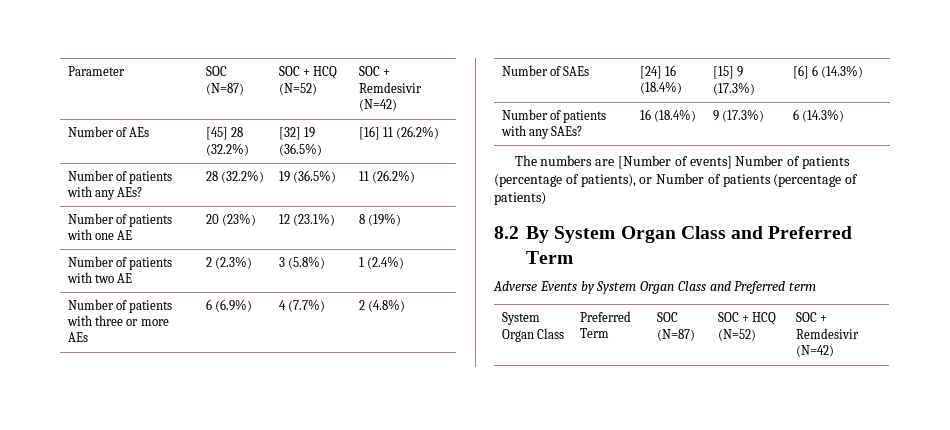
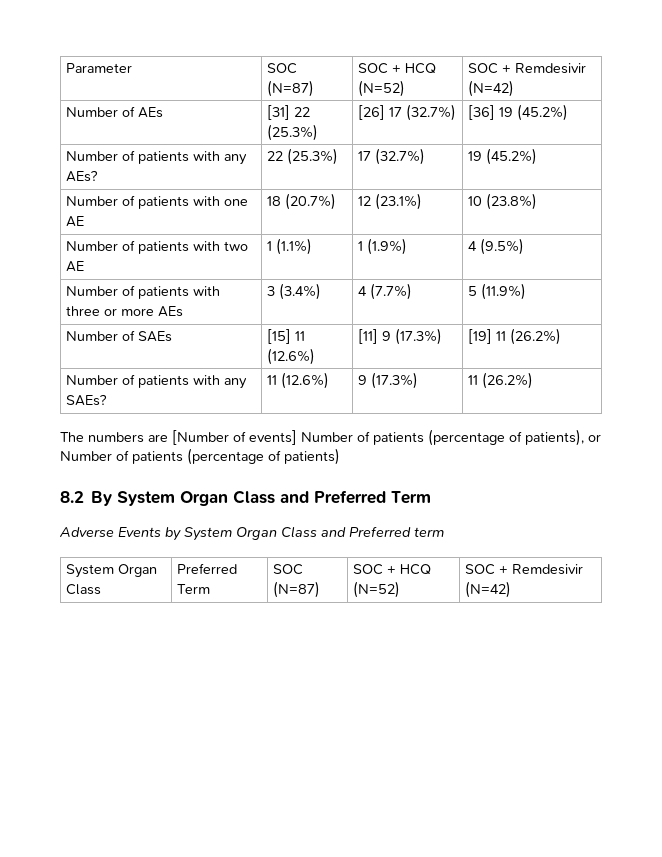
[205,127,244,140] [205,143,249,156] [278,127,316,140] [278,143,322,156] [358,126,440,140] [45] 28 (32.2%) | [32] 19 (36.5%) | [16] 11 (26.2%) -> [267,105,311,120] [267,124,319,141] [358,104,457,121] [468,104,569,121] [31] 22 (25.3%) | [26] 17 (32.7%) | [36] 19 (45.2%)
[205,170,265,183] [278,170,337,183] [358,170,416,183] 28 (32.2%) | 19 (36.5%) | 11 (26.2%) -> [267,148,339,165] [358,148,426,165] [468,148,538,165] 22 (25.3%) | 17 (32.7%) | 19 (45.2%)
[205,213,257,226] 20 (23%) -> [267,193,337,210] 18 (20.7%)
[358,213,402,226] 8 (19%) -> [468,193,538,210] 10 (23.8%)
[205,256,253,269] [278,256,326,269] [358,256,405,269] 2 (2.3%) | 3 (5.8%) | 1 (2.4%) -> [267,238,313,255] [358,238,408,255] [468,238,525,255] 1 (1.1%) | 1 (1.9%) | 4 (9.5%)
[205,299,253,312] 6 (6.9%) -> [267,283,322,300] 3 (3.4%)
[358,299,406,312] 2 (4.8%) -> [468,283,527,300] 5 (11.9%)
[639,65,677,79] [639,81,682,94] [712,66,744,79] [712,82,755,95] [792,65,864,79] [24] 16 (18.4%) | [15] 9 (17.3%) | [6] 6 (14.3%) -> [267,329,306,344] [267,348,316,365] [358,328,443,345] [468,328,562,345] [15] 11 (12.6%) | [11] 9 (17.3%) | [19] 11 (26.2%)
[639,109,697,122] [712,109,765,122] [792,109,845,122] 16 (18.4%) | 9 (17.3%) | 6 (14.3%) -> [267,372,330,389] [358,372,419,389] [468,372,534,389] 11 (12.6%) | 9 (17.3%) | 11 (26.2%)

